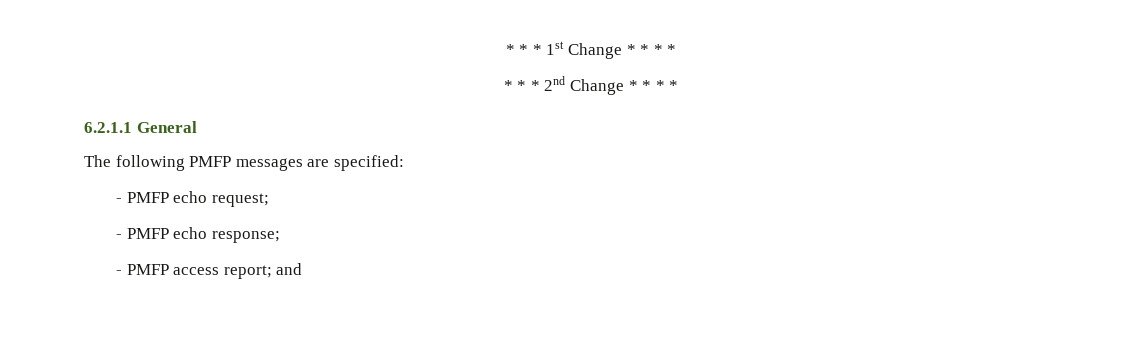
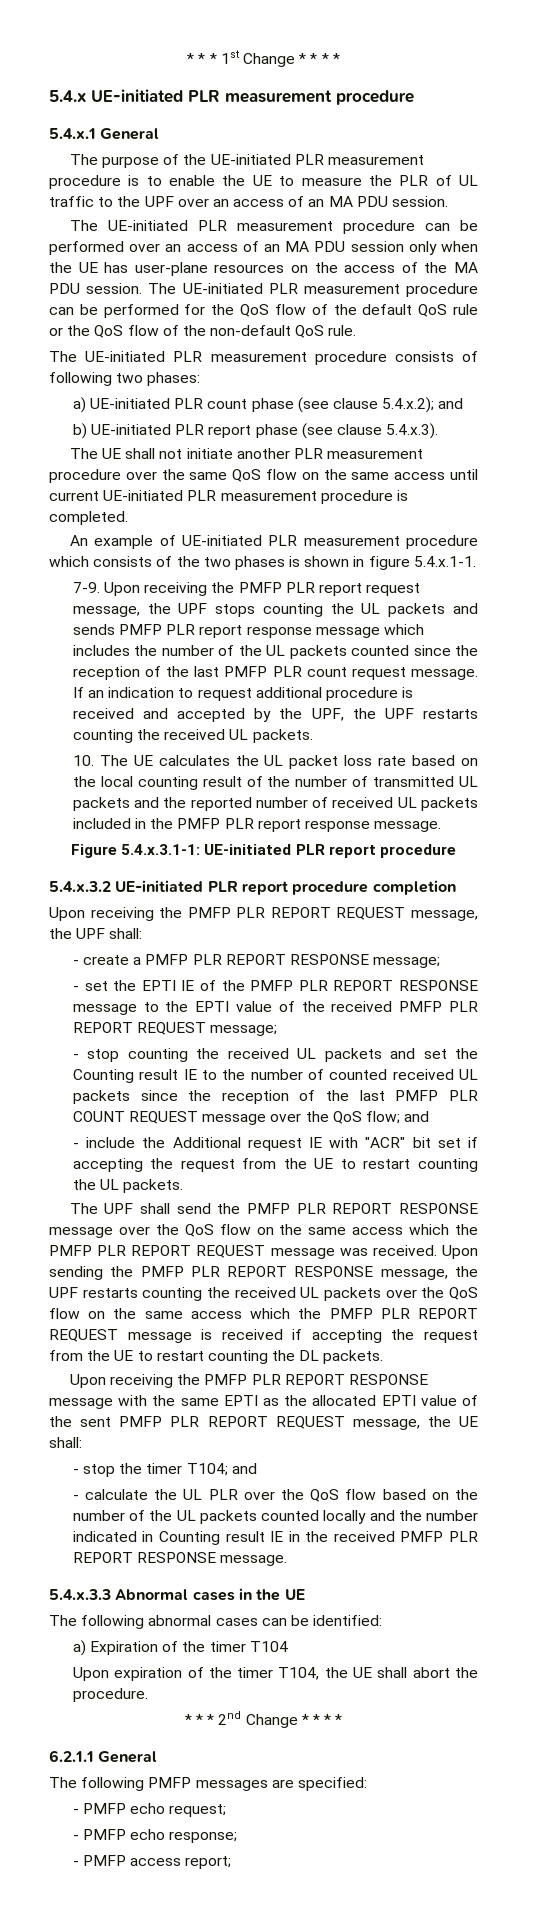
(677, 49) none -> [49,89,414,105] [49,128,160,140] [69,154,424,168] [49,175,479,189] [49,196,449,207] [69,220,479,234] [49,241,478,255] [49,262,479,276] [49,283,478,297] [49,304,478,318] [49,325,357,338] [49,351,479,365] [49,372,201,386] [72,397,464,413] [72,423,439,439] [69,448,424,459] [49,469,479,483] [49,490,408,504] [49,511,128,525] [69,535,478,549] [49,556,476,570] [72,582,421,596] [72,603,478,617] [72,624,425,638] [72,645,478,659] [72,666,478,680] [72,687,414,701] [72,708,478,722] [72,729,313,743] [72,755,478,769] [72,776,478,790] [72,797,478,811] [72,818,442,832] [71,844,456,858] [49,880,456,895] [49,907,478,921] [49,928,143,939] [72,954,441,968] [72,980,478,991] [72,1001,478,1015] [72,1022,278,1036] [72,1048,478,1062] [72,1069,479,1083] [72,1090,478,1104] [72,1111,430,1125] [72,1137,479,1151] [72,1158,478,1172] [72,1179,184,1193] [69,1203,478,1214] [49,1224,478,1238] [49,1245,479,1259] [49,1266,478,1280] [49,1287,478,1301] [49,1308,479,1319] [49,1329,478,1343] [49,1350,384,1364] [69,1374,428,1388] [49,1395,478,1409] [49,1416,478,1430] [49,1437,82,1448] [72,1463,257,1477] [72,1489,478,1502] [72,1510,478,1524] [72,1531,479,1545] [72,1552,288,1566] [49,1588,305,1601] [49,1615,383,1629] [72,1640,288,1656] [72,1667,478,1681] [72,1688,148,1702] // 5.4.x UE-initiated PLR measurement procedure // 5.4.x.1 General // The purpose of the UE-initiated PLR measurement procedure is to enable the UE to measure the PLR of UL traffic to the UPF over an access of an MA PDU session. // The UE-initiated PLR measurement procedure can be performed over an access of an MA PDU session only when the UE has user-plane resources on the access of the MA PDU session. The UE-initiated PLR measurement procedure can be performed for the QoS flow of the default QoS rule or the QoS flow of the non-default QoS rule. // The UE-initiated PLR measurement procedure consists of following two phases: // a) UE-initiated PLR count phase (see clause 5.4.x.2); and // b) UE-initiated PLR report phase (see clause 5.4.x.3). // The UE shall not initiate another PLR measurement procedure over the same QoS flow on the same access until current UE-initiated PLR measurement procedure is completed. // An example of UE-initiated PLR measurement procedure which consists of the two phases is shown in figure 5.4.x.1-1. // 7-9. Upon receiving the PMFP PLR report request message, the UPF stops counting the UL packets and sends PMFP PLR report response message which includes the number of the UL packets counted since the reception of the last PMFP PLR count request message. If an indication to request additional procedure is received and accepted by the UPF, the UPF restarts counting the received UL packets. // 10. The UE calculates the UL packet loss rate based on the local counting result of the number of transmitted UL packets and the reported number of received UL packets included in the PMFP PLR report response message. // Figure 5.4.x.3.1-1: UE-initiated PLR report procedure // 5.4.x.3.2 UE-initiated PLR report procedure completion // Upon receiving the PMFP PLR REPORT REQUEST message, the UPF shall: // - create a PMFP PLR REPORT RESPONSE message; // - set the EPTI IE of the PMFP PLR REPORT RESPONSE message to the EPTI value of the received PMFP PLR REPORT REQUEST message; // - stop counting the received UL packets and set the Counting result IE to the number of counted received UL packets since the reception of the last PMFP PLR COUNT REQUEST message over the QoS flow; and // - include the Additional request IE with "ACR" bit set if accepting the request from the UE to restart counting the UL packets. // The UPF shall send the PMFP PLR REPORT RESPONSE message over the QoS flow on the same access which the PMFP PLR REPORT REQUEST message was received. Upon sending the PMFP PLR REPORT RESPONSE message, the UPF restarts counting the received UL packets over the QoS flow on the same access which the PMFP PLR REPORT REQUEST message is received if accepting the request from the UE to restart counting the DL packets. // Upon receiving the PMFP PLR REPORT RESPONSE message with the same EPTI as the allocated EPTI value of the sent PMFP PLR REPORT REQUEST message, the UE shall: // - stop the timer T104; and // - calculate the UL PLR over the QoS flow based on the number of the UL packets counted locally and the number indicated in Counting result IE in the received PMFP PLR REPORT RESPONSE message. // 5.4.x.3.3 Abnormal cases in the UE // The following abnormal cases can be identified: // a) Expiration of the timer T104 // Upon expiration of the timer T104, the UE shall abort the procedure.
[276,263,303,275] and -> (232, 1862) none

